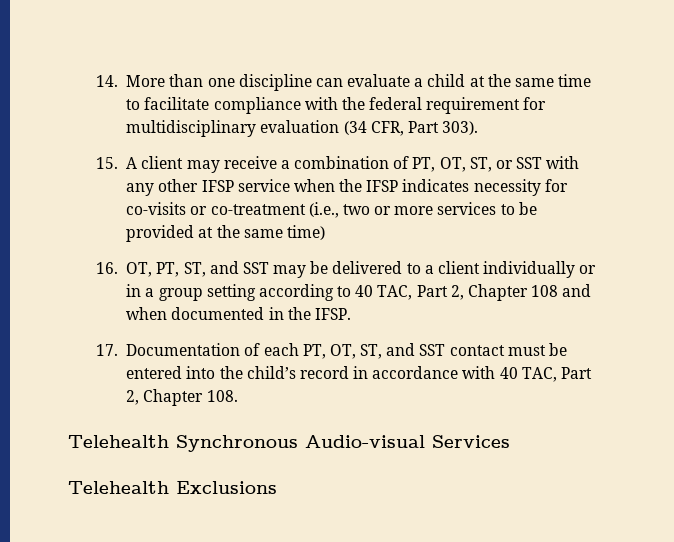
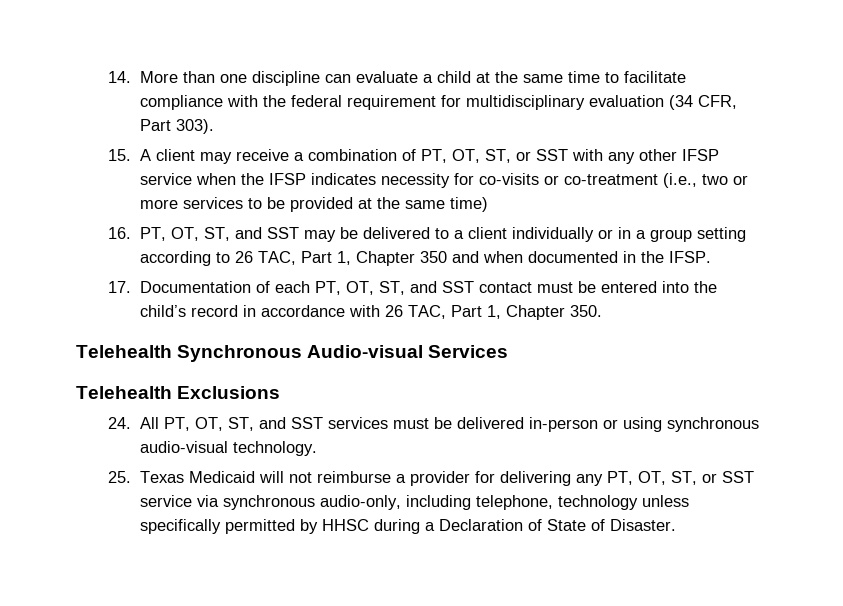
[126,262,180,277] OT, PT, -> [140,227,200,241] PT, OT,
[355,284,559,301] 40 TAC, Part 2, Chapter 108 -> [235,251,448,266] 26 TAC, Part 1, Chapter 350
[499,367,593,382] [126,389,238,406] 40 TAC, Part 2, Chapter 108. -> [385,305,603,320] 26 TAC, Part 1, Chapter 350.
(277, 487) none -> [108,417,760,432] [140,441,318,456] [108,471,755,486] [140,495,690,510] [140,519,677,534] // 24. All PT, OT, ST, and SST services must be delivered in-person or using synchronous audio-visual technology. // 25. Texas Medicaid will not reimburse a provider for delivering any PT, OT, ST, or SST service via synchronous audio-only, including telephone, technology unless specifically permitted by HHSC during a Declaration of State of Disaster.

